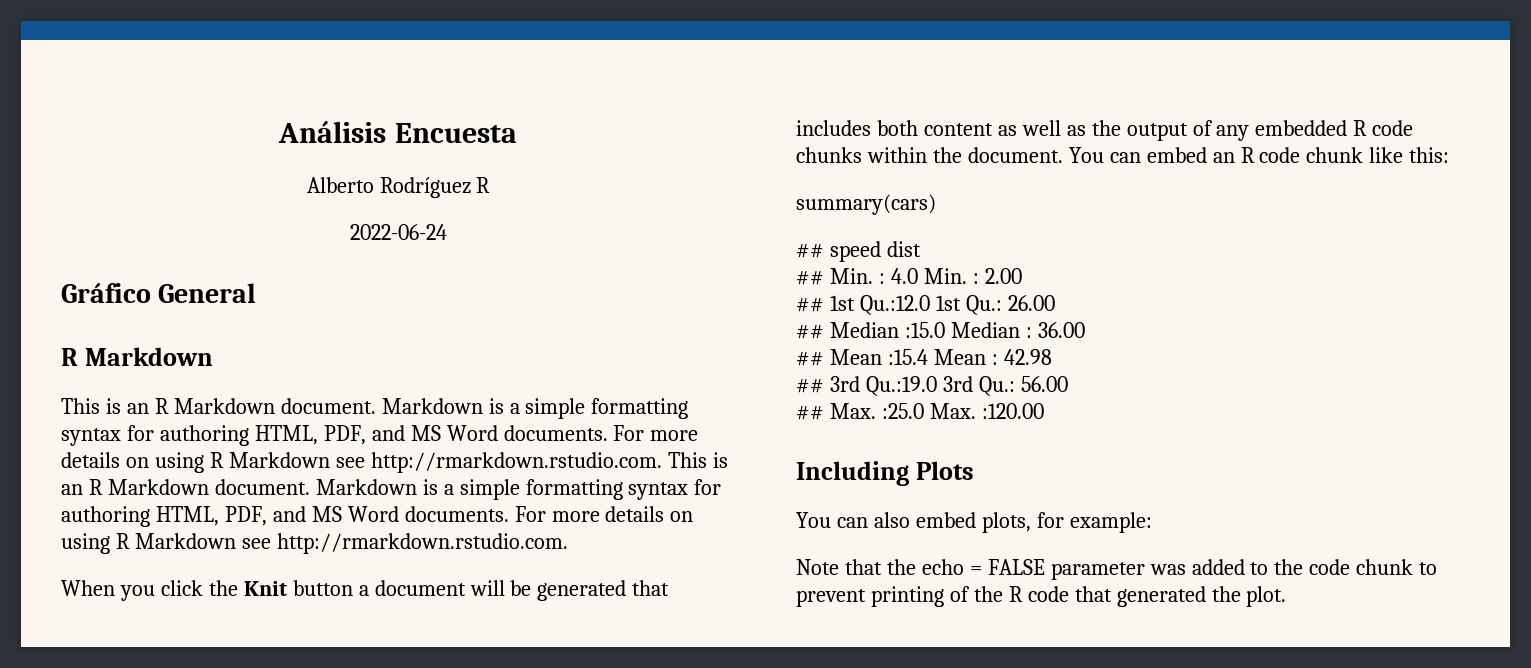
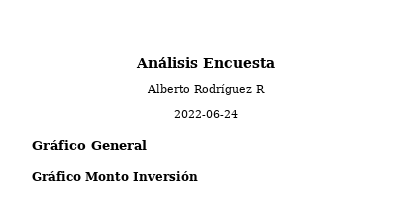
[61,347,213,366] [61,398,689,419] [61,425,699,446] [61,452,728,473] [61,479,722,500] [61,506,694,527] [61,533,568,554] [61,580,670,601] [796,120,1414,141] [796,147,1450,163] [796,194,936,215] [796,241,921,262] [796,268,1022,285] [796,295,1055,315] [796,322,1085,339] [796,349,1052,366] [796,376,1068,396] [796,403,1044,420] [796,461,974,486] [796,512,1152,533] [796,559,1438,580] [796,586,1287,607] R Markdown // This is an R Markdown document. Markdown is a simple formatting syntax for authoring HTML, PDF, and MS Word documents. For more details on using R Markdown see http://rmarkdown.rstudio.com. This is an R Markdown document. Markdown is a simple formatting syntax for authoring HTML, PDF, and MS Word documents. For more details on using R Markdown see http://rmarkdown.rstudio.com. // When you click the Knit button a document will be generated that includes both content as well as the output of any embedded R code chunks within the document. You can embed an R code chunk like this: // summary(cars) // ## speed dist // ## Min. : 4.0 Min. : 2.00 // ## 1st Qu.:12.0 1st Qu.: 26.00 // ## Median :15.0 Median : 36.00 // ## Mean :15.4 Mean : 42.98 // ## 3rd Qu.:19.0 3rd Qu.: 56.00 // ## Max. :25.0 Max. :120.00 // Including Plots // You can also embed plots, for example: // Note that the echo = FALSE parameter was added to the code chunk to prevent printing of the R code that generated the plot. -> [32,171,198,181] Gráfico Monto Inversión

